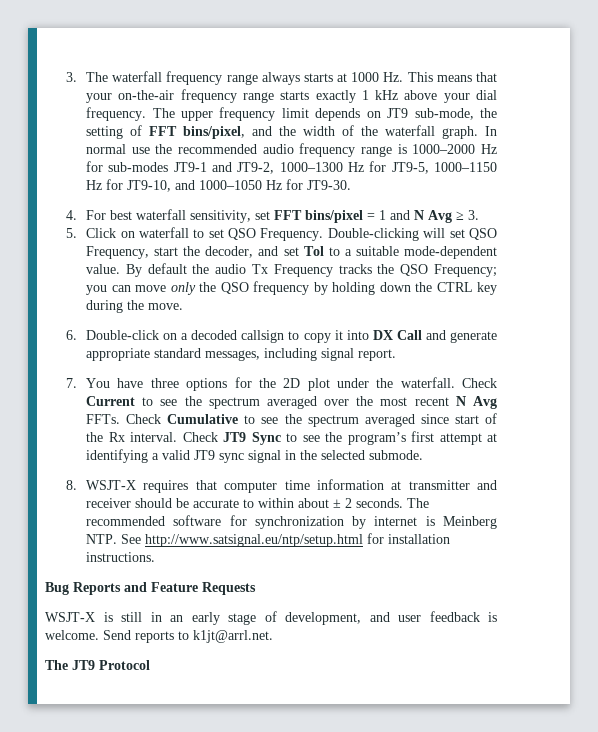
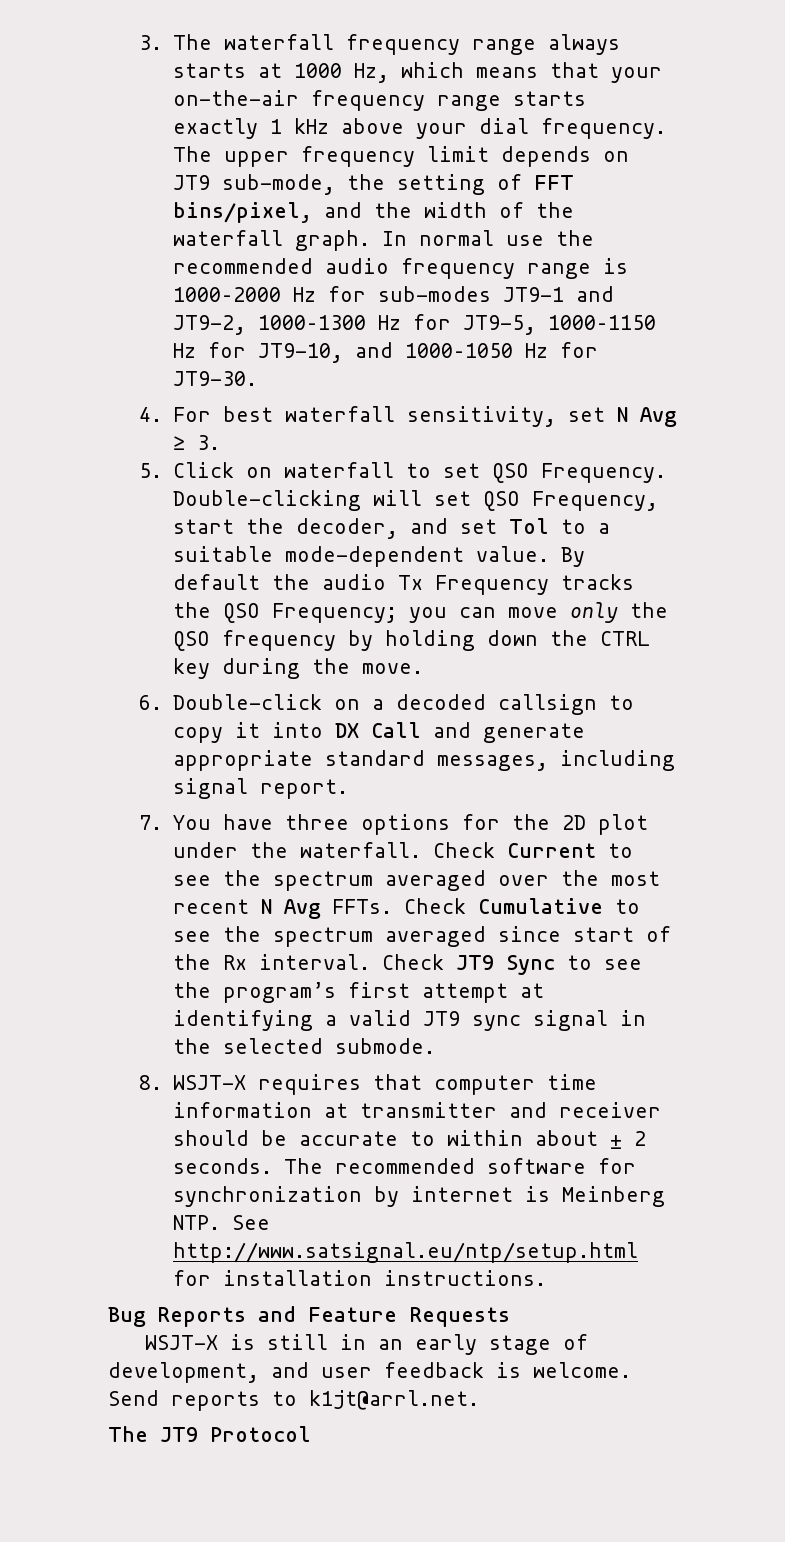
[383,72,433,82] Hz. This -> [353,62,464,83] Hz, which
[274,210,411,223] FFT bins/pixel = 1 and -> (605, 414) none

